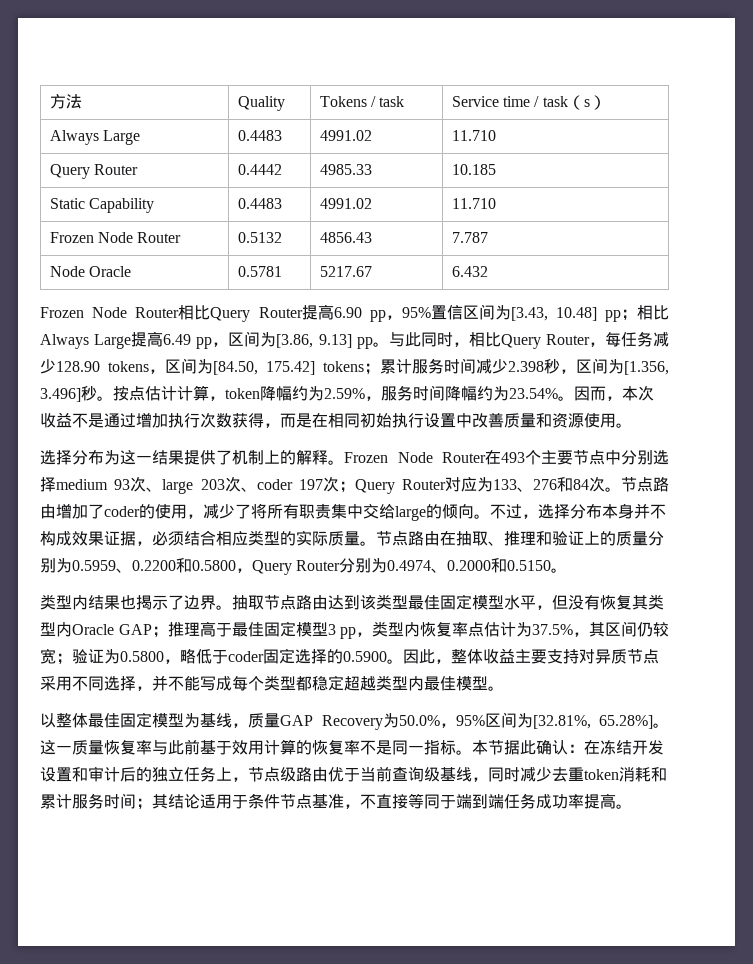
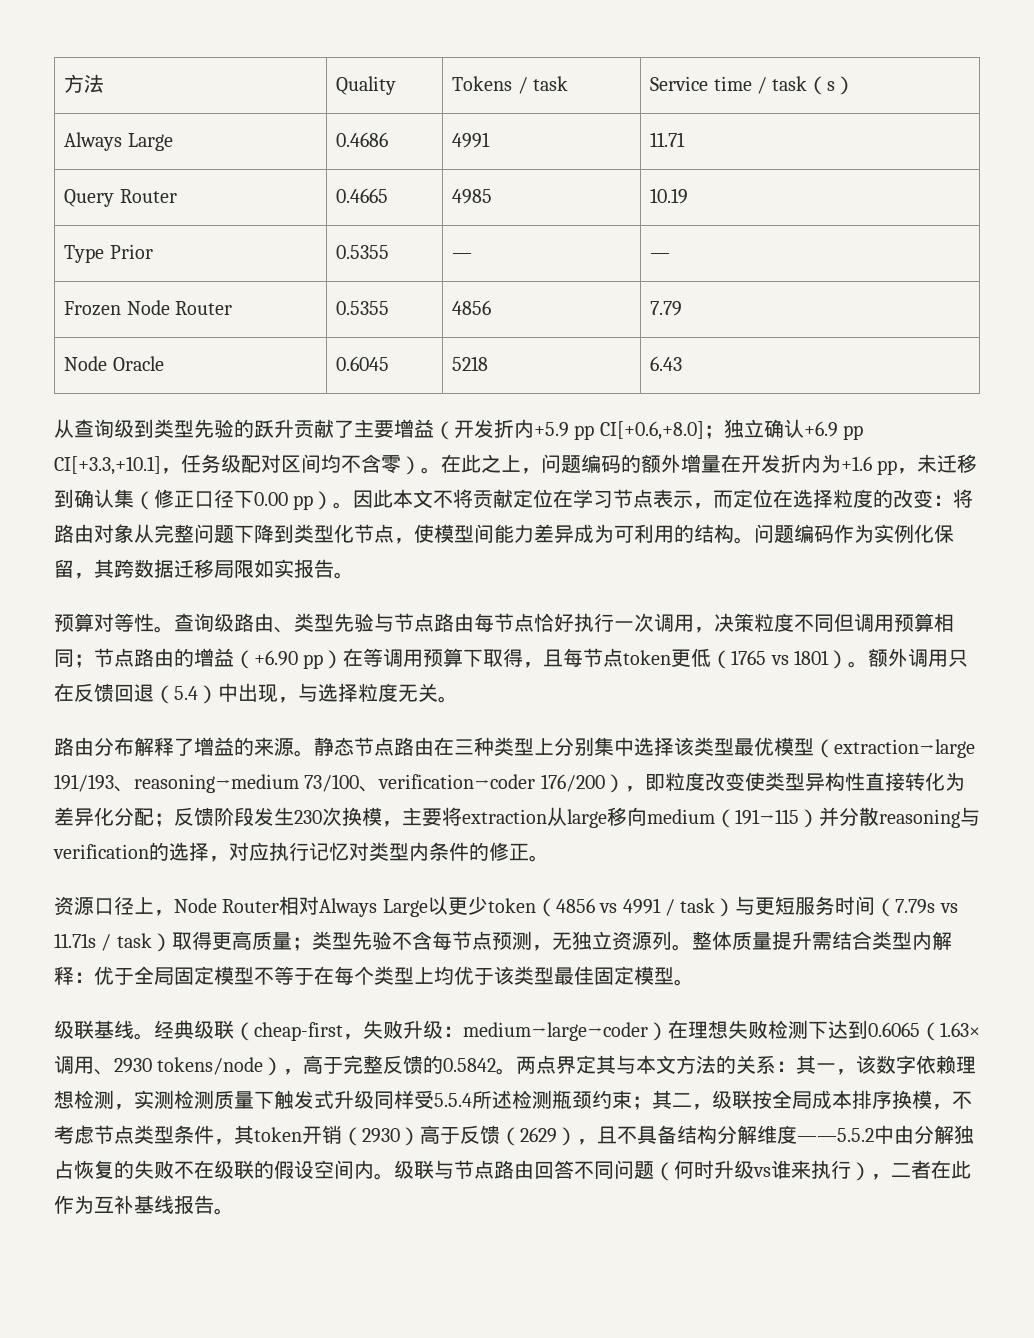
[237,130,282,141] [319,130,372,141] [451,130,496,141] 0.4483 | 4991.02 | 11.710 -> [336,132,389,147] [452,132,491,148] [650,132,686,147] 0.4686 | 4991 | 11.71
[237,164,282,175] [319,164,372,175] [451,164,496,175] [49,198,155,213] [237,198,282,209] [319,198,372,209] [451,198,496,209] 0.4442 | 4985.33 | 10.185 // Static Capability | 0.4483 | 4991.02 | 11.710 -> [336,188,389,203] [452,189,493,204] [650,188,689,204] [64,244,153,263] [336,245,390,259] [452,253,473,259] [650,253,671,259] 0.4665 | 4985 | 10.19 // Type Prior | 0.5355 | — | —
[237,232,282,243] [319,232,372,243] [451,232,488,243] 0.5132 | 4856.43 | 7.787 -> [336,301,390,315] [452,300,492,315] [650,301,683,316] 0.5355 | 4856 | 7.79
[237,266,282,277] [319,266,372,277] [451,266,488,277] [40,304,669,322] [40,331,669,349] [40,358,669,375] [40,385,654,402] [40,412,632,428] [40,449,669,465] [40,476,669,494] [40,503,666,521] [40,530,664,546] [40,558,568,575] [40,594,360,610] 0.5781 | 5217.67 | 6.432 // Frozen Node Router相比Query Router提高6.90 pp，95%置信区间为[3.43, 10.48] pp；相比Always Large提高6.49 pp，区间为[3.86, 9.13] pp。与此同时，相比Query Router，每任务减少128.90 tokens，区间为[84.50, 175.42] tokens；累计服务时间减少2.398秒，区间为[1.356, 3.496]秒。按点估计计算，token降幅约为2.59%，服务时间降幅约为23.54%。因而，本次收益不是通过增加执行次数获得，而是在相同初始执行设置中改善质量和资源使用。 // 选择分布为这一结果提供了机制上的解释。Frozen Node Router在493个主要节点中分别选择medium 93次、large 203次、coder 197次；Query Router对应为133、276和84次。节点路由增加了coder的使用，减少了将所有职责集中交给large的倾向。不过，选择分布本身并不构成效果证据，必须结合相应类型的实际质量。节点路由在抽取、推理和验证上的质量分别为0.5959、0.2200和0.5800，Query Router分别为0.4974、0.2000和0.5150。 // 类型内结果也揭示了边界。抽取节点路由达到 -> [336,356,390,371] [452,356,489,371] [650,356,683,371] [54,419,864,440] [54,454,978,475] [54,489,974,510] [54,524,954,544] [54,559,354,579] [54,613,954,633] [54,648,969,669] [54,683,458,704] [54,737,975,758] [54,772,965,793] [54,807,980,828] [53,842,549,862] [54,896,958,917] [54,931,952,952] [54,966,494,985] 0.6045 | 5218 | 6.43 // 从查询级到类型先验的跃升贡献了主要增益（开发折内+5.9 pp CI[+0.6,+8.0]；独立确认+6.9 pp CI[+3.3,+10.1]，任务级配对区间均不含零）。在此之上，问题编码的额外增量在开发折内为+1.6 pp，未迁移到确认集（修正口径下0.00 pp）。因此本文不将贡献定位在学习节点表示，而定位在选择粒度的改变：将路由对象从完整问题下降到类型化节点，使模型间能力差异成为可利用的结构。问题编码作为实例化保留，其跨数据迁移局限如实报告。 // 预算对等性。查询级路由、类型先验与节点路由每节点恰好执行一次调用，决策粒度不同但调用预算相同；节点路由的增益（+6.90 pp）在等调用预算下取得，且每节点token更低（1765 vs 1801）。额外调用只在反馈回退（5.4）中出现，与选择粒度无关。 // 路由分布解释了增益的来源。静态节点路由在三种类型上分别集中选择该类型最优模型（extraction→large 191/193、reasoning→medium 73/100、verification→coder 176/200），即粒度改变使类型异构性直接转化为差异化分配；反馈阶段发生230次换模，主要将extraction从large移向medium（191→115）并分散reasoning与verification的选择，对应执行记忆对类型内条件的修正。 // 资源口径上，Node Router相对Always Large以更少token（4856 vs 4991 / task）与更短服务时间（7.79s vs 11.71s / task）取得更高质量；类型先验不含每节点预测，无独立资源列。整体质量提升需结合类型内解释：优于全局固定模型不等于在每个类型上均优于
[504,594,664,610] [40,621,669,639] [40,648,659,665] [40,675,504,691] [40,712,669,730] [40,739,664,755] [40,766,667,782] [40,793,616,810] 水平，但没有恢复其类型内Oracle GAP；推理高于最佳固定模型3 pp，类型内恢复率点估计为37.5%，其区间仍较宽；验证为0.5800，略低于coder固定选择的0.5900。因此，整体收益主要支持对异质节点采用不同选择，并不能写成每个类型都稳定超越类型内最佳模型。 // 以整体最佳固定模型为基线，质量GAP Recovery为50.0%，95%区间为[32.81%, 65.28%]。这一质量恢复率与此前基于效用计算的恢复率不是同一指标。本节据此确认：在冻结开发设置和审计后的独立任务上，节点级路由优于当前查询级基线，同时减少去重token消耗和累计服务时间；其结论适用于条件节点基准，不直接等同于端到端任务成功率提高 -> [674,979,694,986] [54,1020,980,1041] [54,1055,977,1076] [54,1090,972,1110] [54,1125,974,1146] [54,1160,971,1181] [54,1195,214,1214] 。 // 级联基线。经典级联（cheap-first，失败升级：medium→large→coder）在理想失败检测下达到0.6065（1.63×调用、2930 tokens/node），高于完整反馈的0.5842。两点界定其与本文方法的关系：其一，该数字依赖理想检测，实测检测质量下触发式升级同样受5.5.4所述检测瓶颈约束；其二，级联按全局成本排序换模，不考虑节点类型条件，其token开销（2930）高于反馈（2629），且不具备结构分解维度——5.5.2中由分解独占恢复的失败不在级联的假设空间内。级联与节点路由回答不同问题（何时升级vs谁来执行），二者在此作为互补基线报告

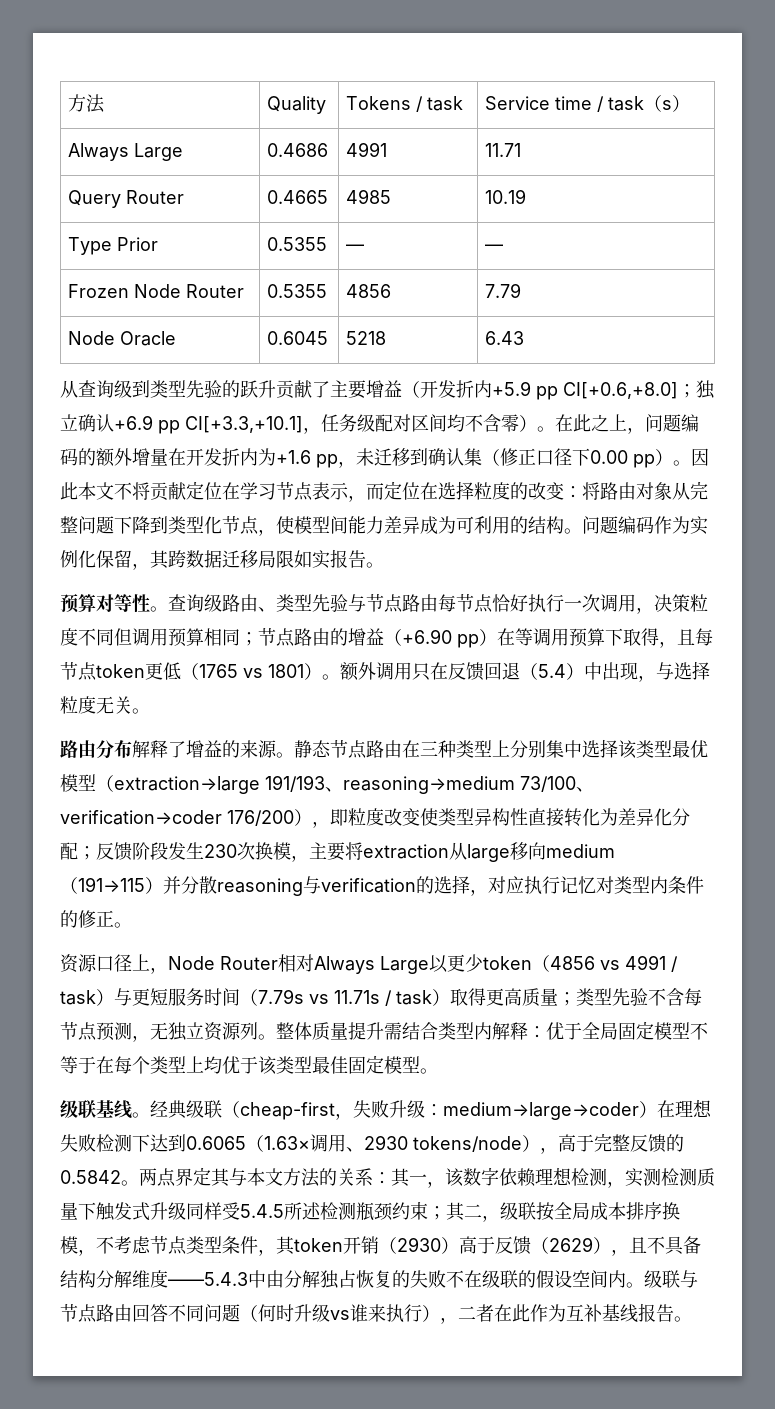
[434,1093,472,1107] 5.5.4 -> [240,1204,284,1218] 5.4.5
[797,1128,874,1142] ——5.5.2 -> [168,1272,248,1286] ——5.4.3

